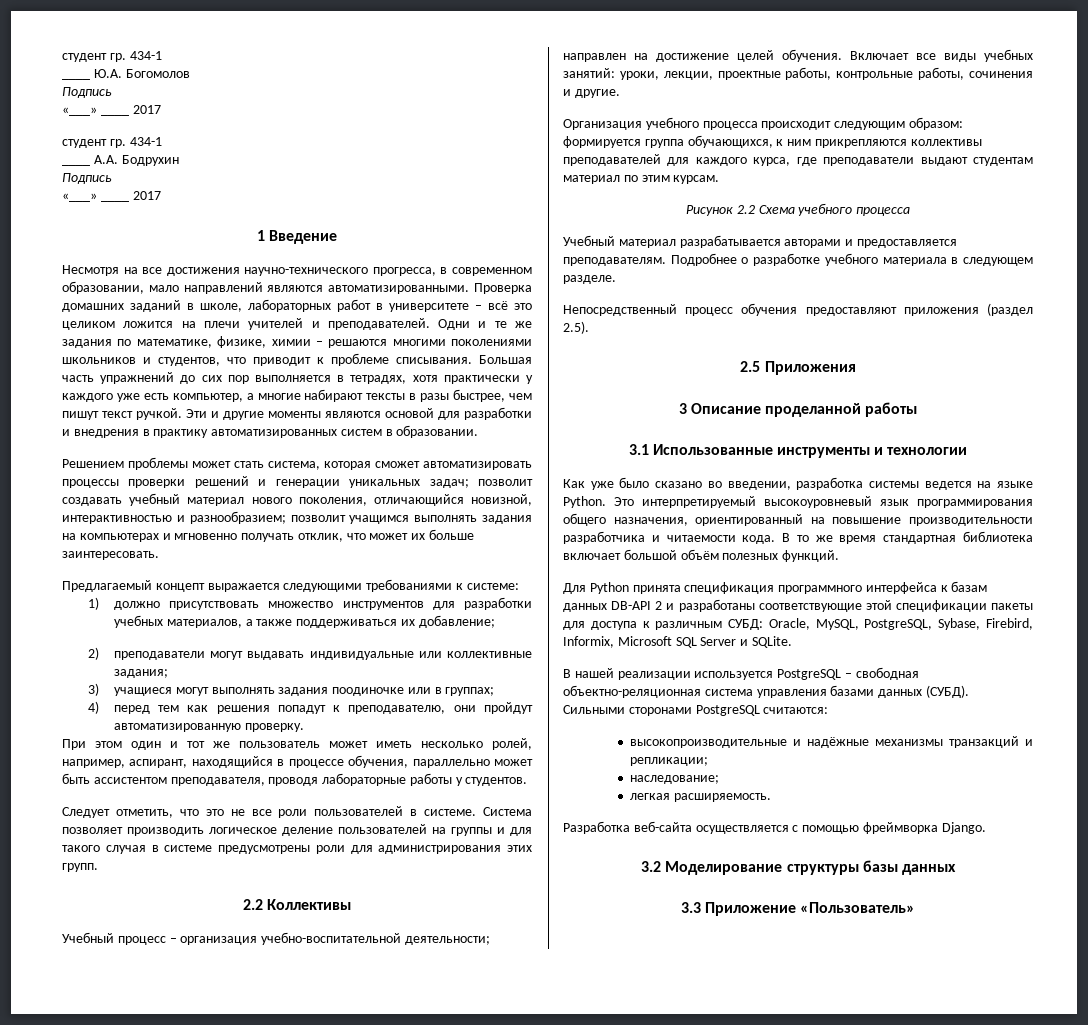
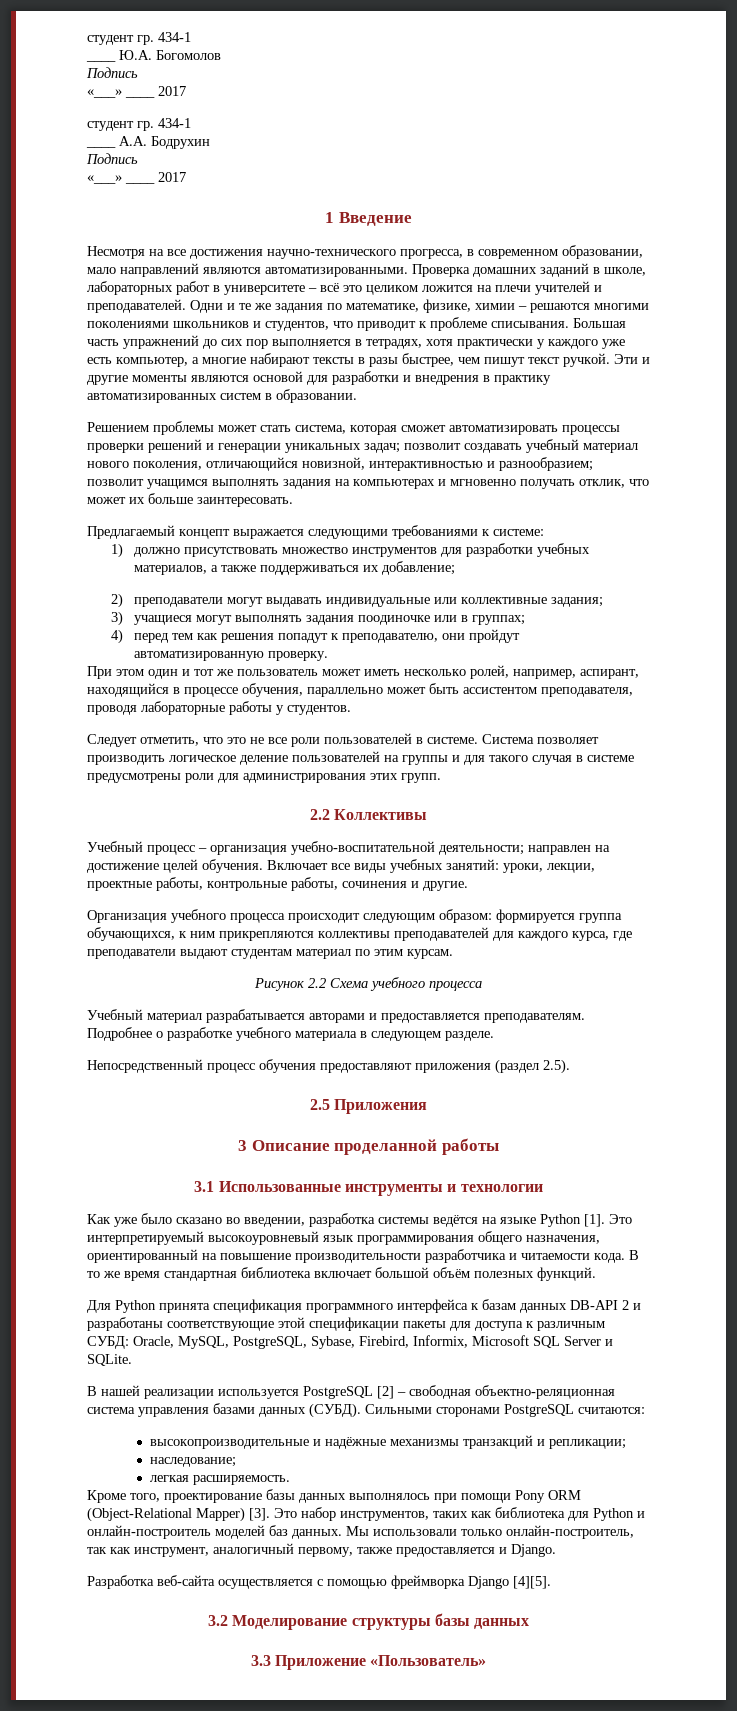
[924,481,972,490] ведется -> [433,1215,478,1227] ведётся
[563,496,606,508] Python. -> [540,1214,605,1227] Python [1].
(842, 674) none -> [377,1386,394,1399] [2]
(772, 797) none -> [87,1489,581,1503] [87,1507,645,1522] [87,1525,634,1539] [87,1543,556,1557] // Кроме того, проектирование базы данных выполнялось при помощи Pony ORM (Object-Relational Mapper) [3]. Это набор инструментов, таких как библиотека для Python и онлайн-построитель моделей баз данных. Мы использовали только онлайн-построитель, так как инструмент, аналогичный первому, также предоставляется и Django.
[941,822,986,834] Django. -> [468,1576,551,1589] Django [4][5].

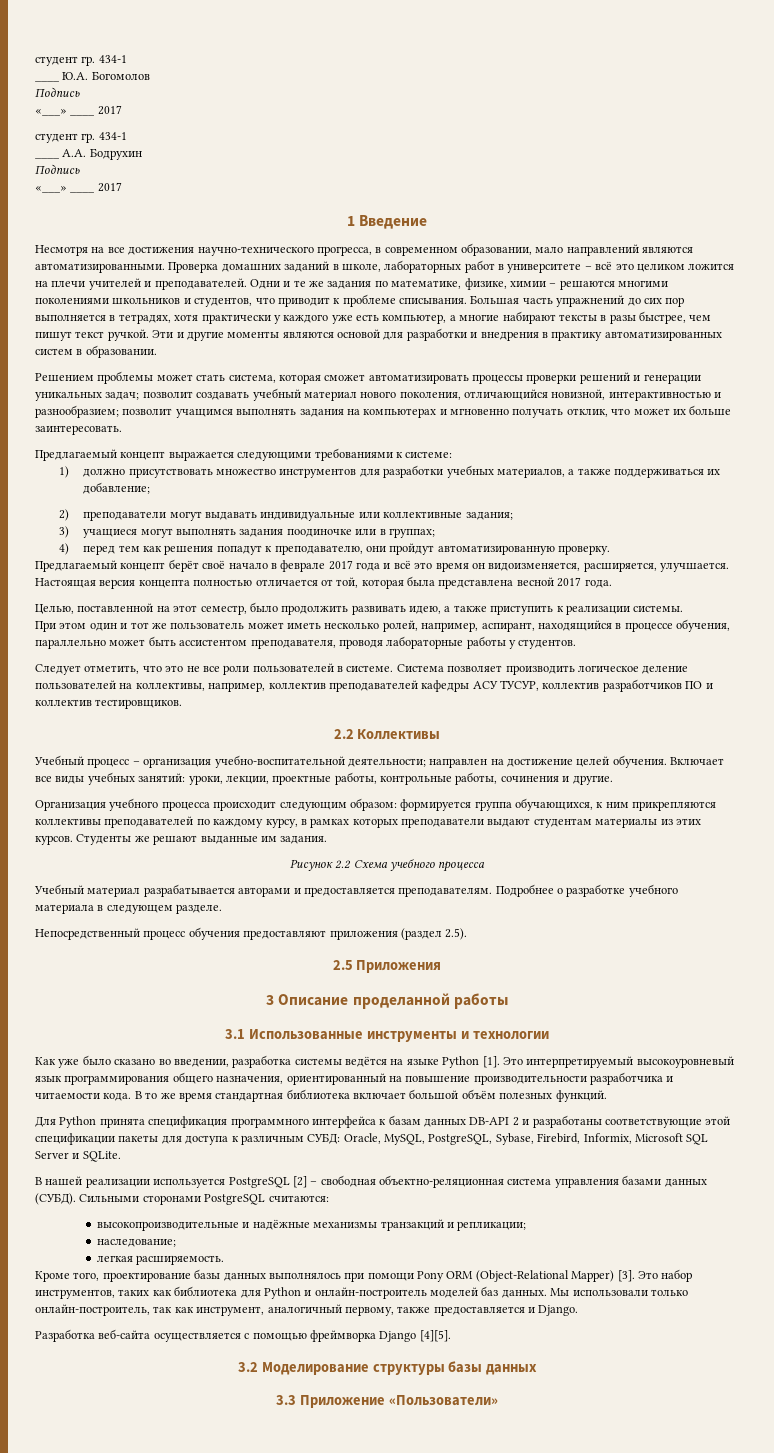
(329, 656) none -> [35,559,729,572] [35,576,612,589] [35,602,684,615] // Предлагаемый концепт берёт своё начало в феврале 2017 года и всё это время он видоизменяется, расширяется, улучшается. Настоящая версия концепта полностью отличается от той, которая была представлена весной 2017 года. // Целью, поставленной на этот семестр, было продолжить развивать идею, а также приступить к реализации системы.
[402,755,634,765] [87,773,441,783] группы и для такого случая в системе предусмотрены роли для администрирования этих групп. -> [135,679,713,692] [35,699,183,709] коллективы, например, коллектив преподавателей кафедры АСУ ТУСУР, коллектив разработчиков ПО и коллектив тестировщиков.
[493,931,632,941] [87,949,453,959] для каждого курса, где преподаватели выдают студентам материал по этим курсам. -> [196,818,701,828] [35,834,328,845] по каждому курсу, в рамках которых преподаватели выдают студентам материалы из этих курсов. Студенты же решают выданные им задания.
[370,1655,487,1666] «Пользователь» -> [388,1395,498,1406] «Пользователи»

